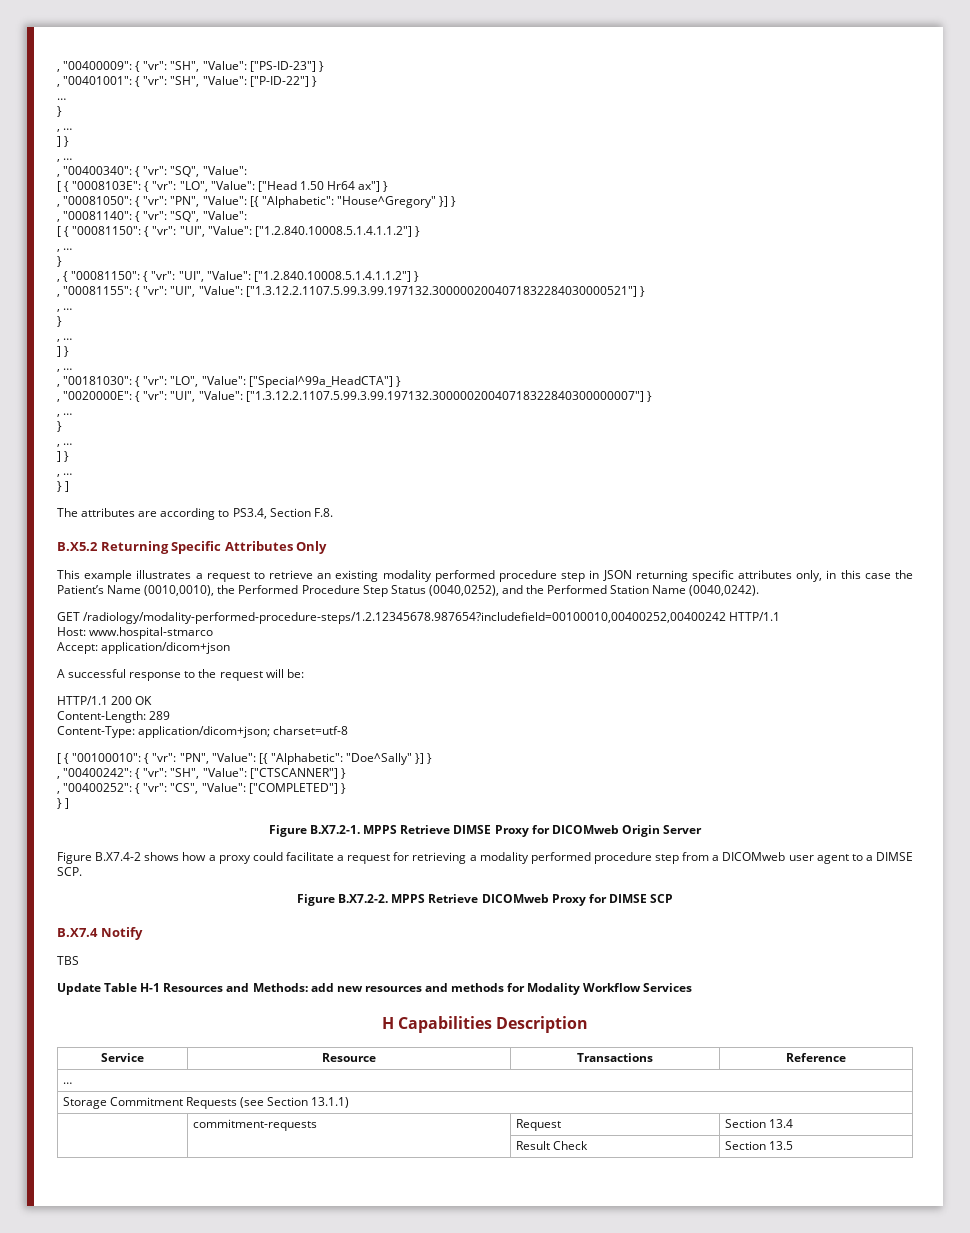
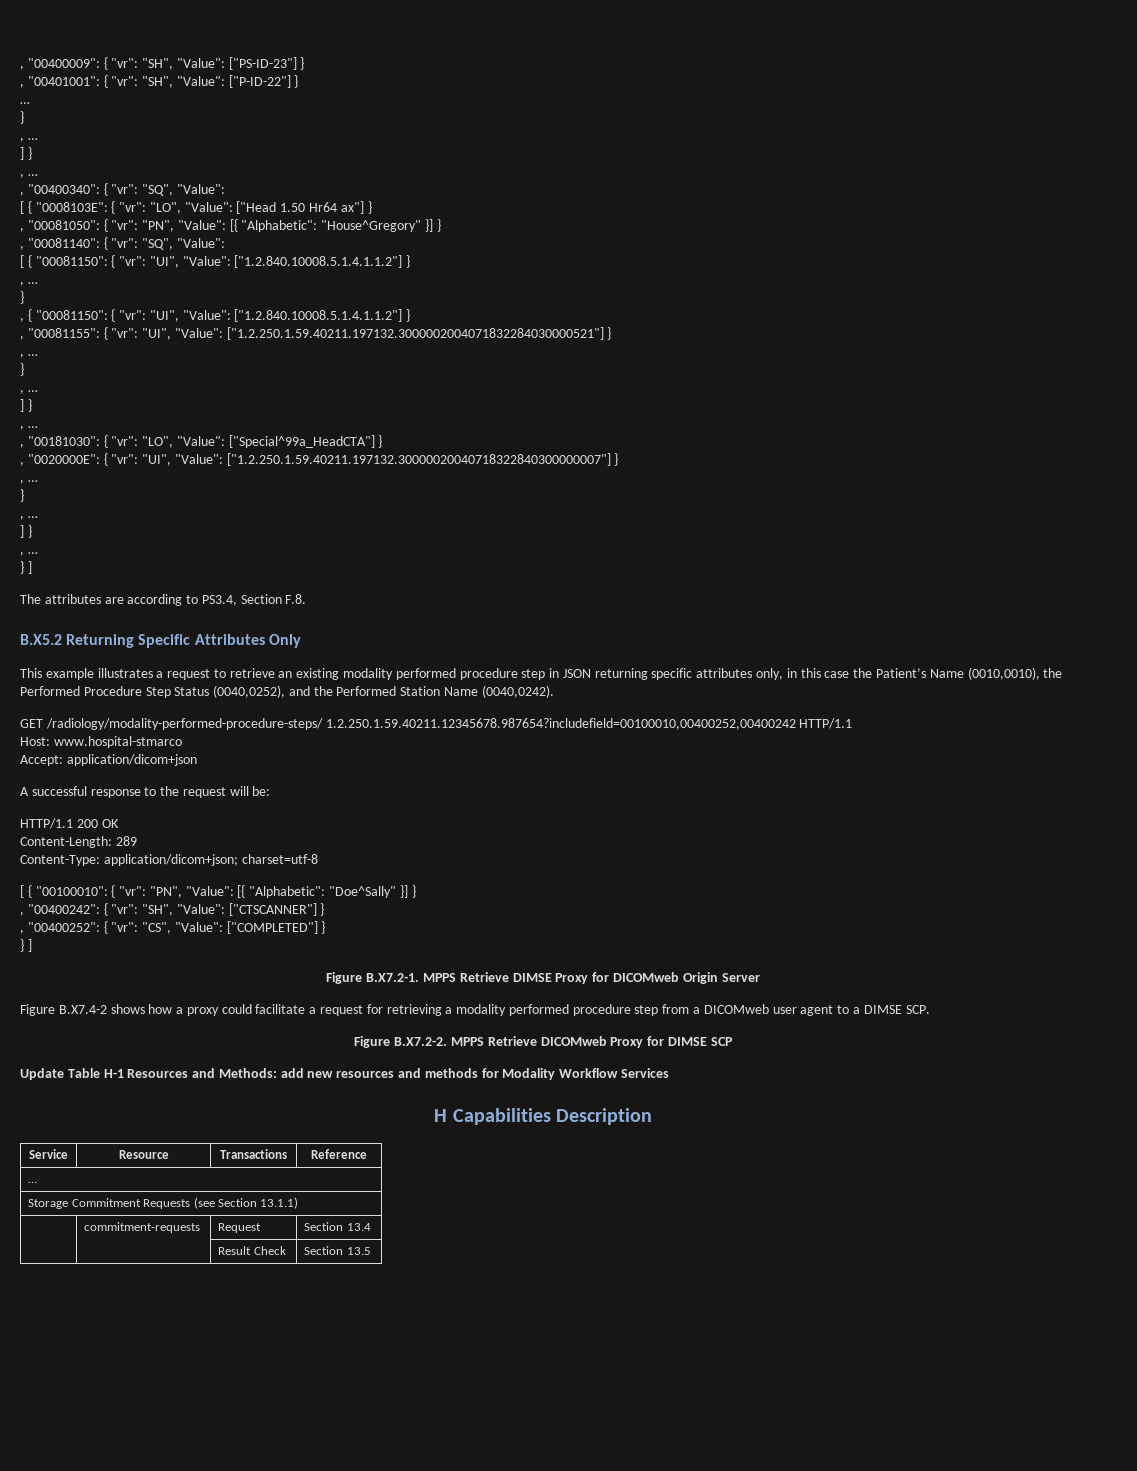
[245,286,637,297] ["1.3.12.2.1107.5.99.3.99.197132.3000002004071832284030000521"] -> [226,327,604,340] ["1.2.250.1.59.40211.197132.3000002004071832284030000521"]
[245,391,644,402] ["1.3.12.2.1107.5.99.3.99.197132.30000020040718322840300000007"] -> [226,453,611,466] ["1.2.250.1.59.40211.197132.30000020040718322840300000007"]
[83,612,727,624] /radiology/modality-performed-procedure-steps/1.2.12345678.987654?includefield=00100010,00400252,00400242 -> [45,718,796,730] /radiology/modality-performed-procedure-steps/ 1.2.250.1.59.40211.12345678.987654?includefield=00100010,00400252,00400242
[57,927,143,940] [57,956,79,965] // B.X7.4 Notify // TBS -> (733, 1041) none

